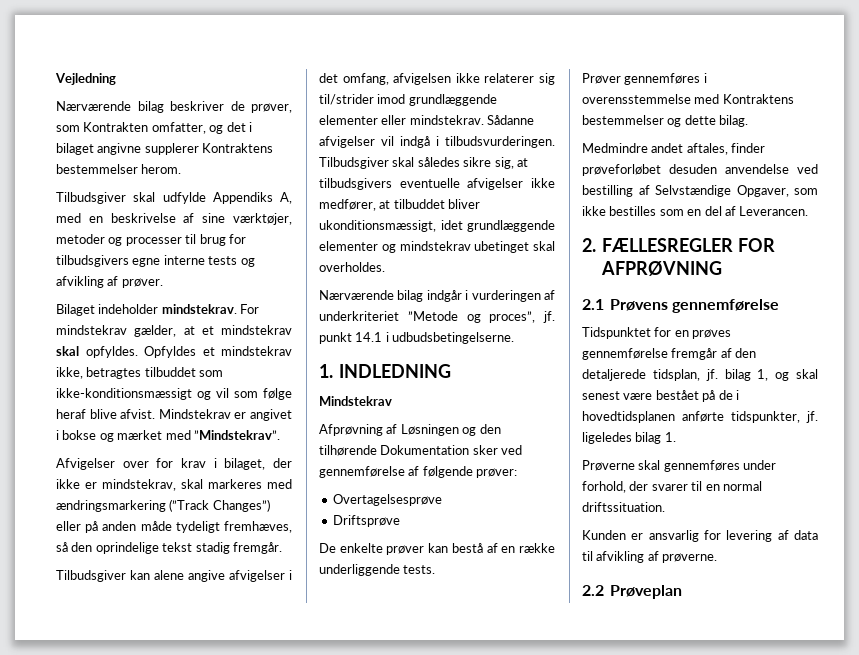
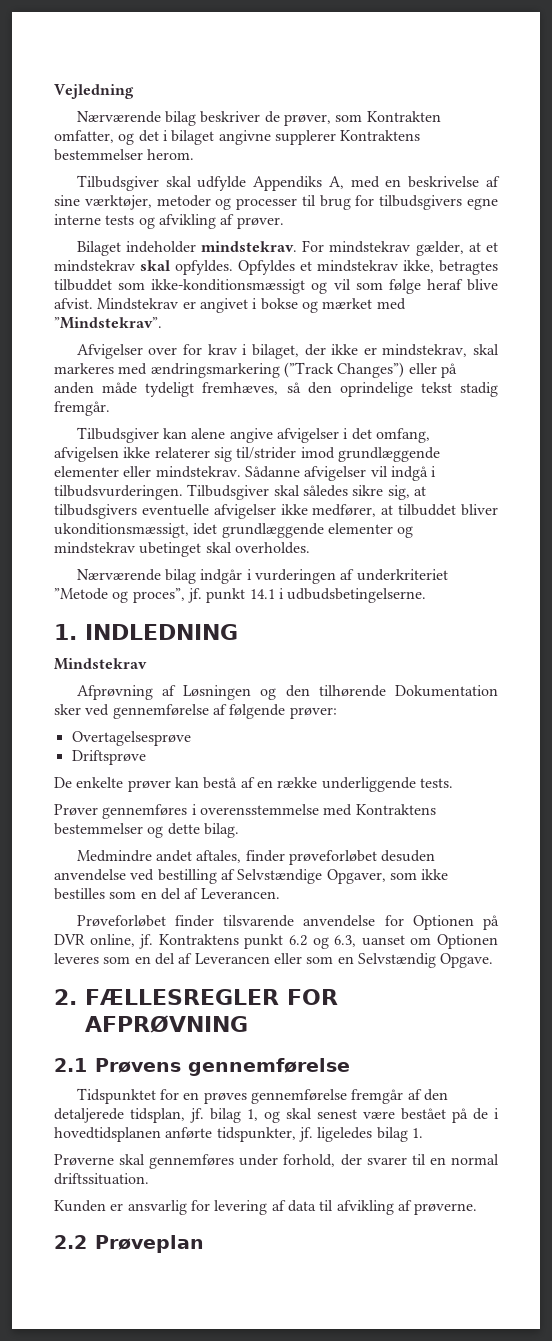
(809, 211) none -> [76,915,500,930] [54,934,499,949] [54,953,494,968] // Prøveforløbet finder tilsvarende anvendelse for Optionen på DVR online, jf. Kontraktens punkt 6.2 og 6.3, uanset om Optionen leveres som en del af Leverancen eller som en Selvstændig Opgave.

